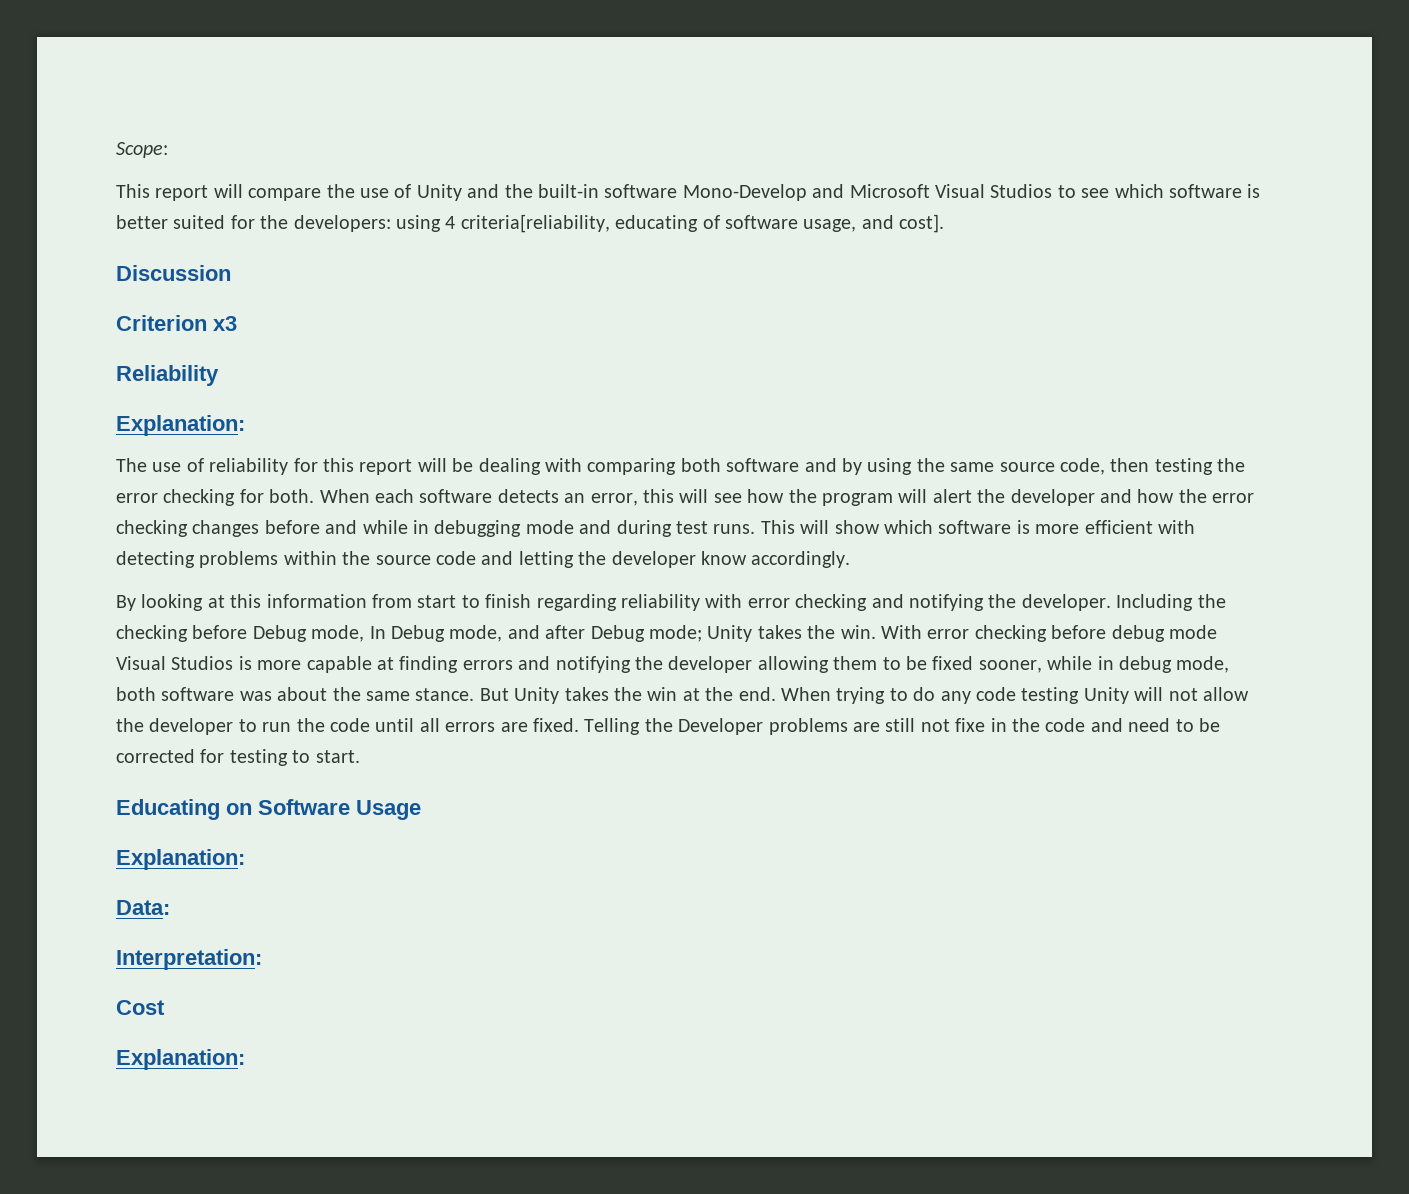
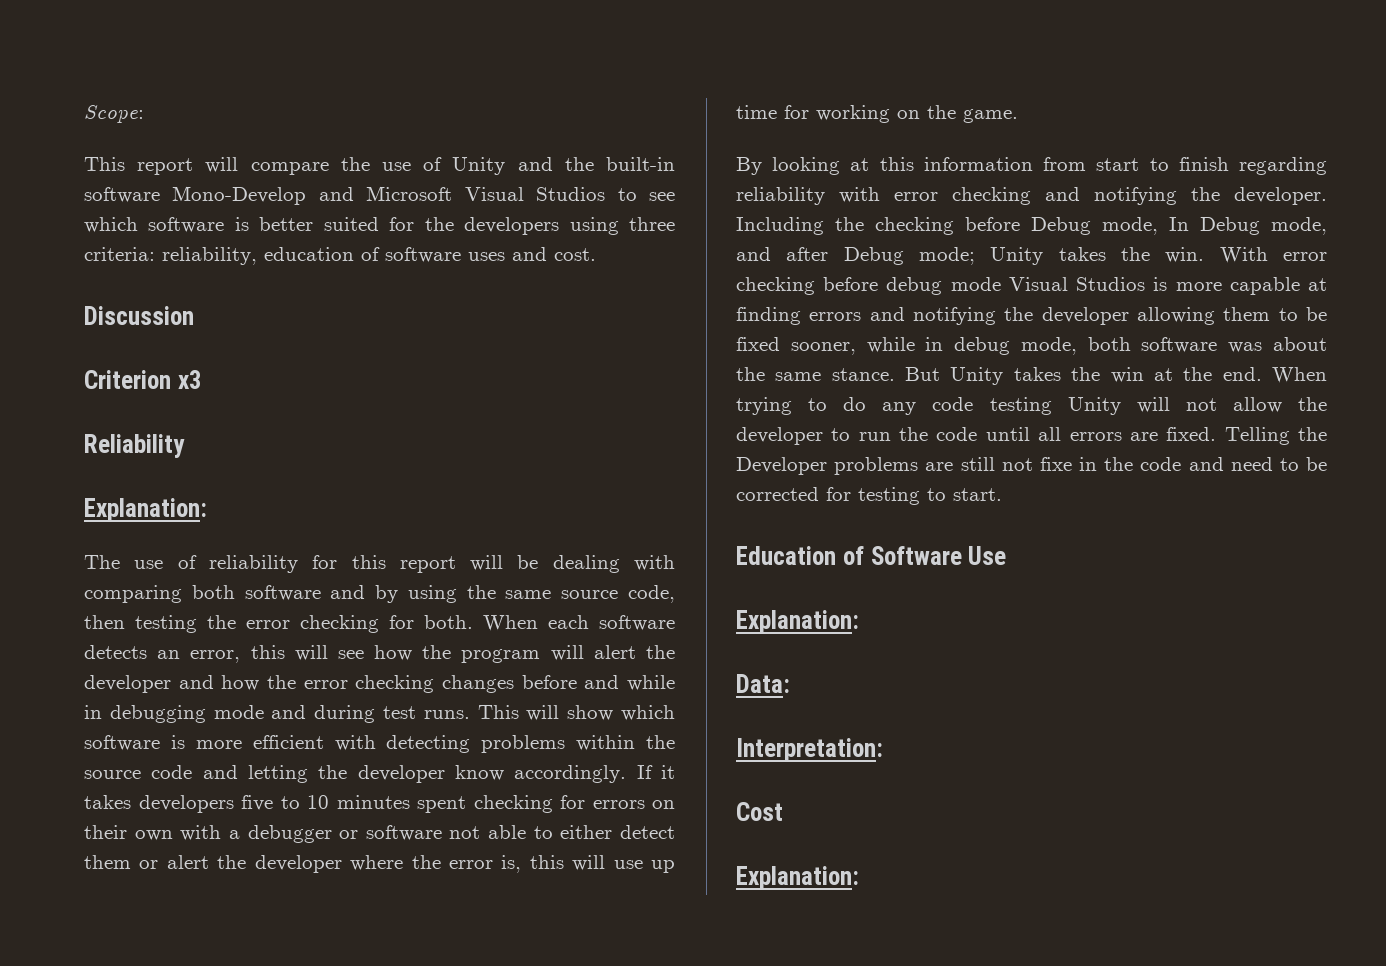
[293,214,945,233] developers: using 4 criteria[reliability, educating of software usage, and cost]. -> [464,217,676,235] [84,247,596,265] developers using three criteria: reliability, education of software uses and cost.
(851, 559) none -> [636,765,675,779] [84,795,675,813] [84,825,675,843] [84,855,675,873] [736,105,1018,123] If it takes developers five to 10 minutes spent checking for errors on their own with a debugger or software not able to either detect them or alert the developer where the error is, this will use up time for working on the game.
[116,799,421,820] Educating on Software Usage -> [736,546,1007,565] Education of Software Use

